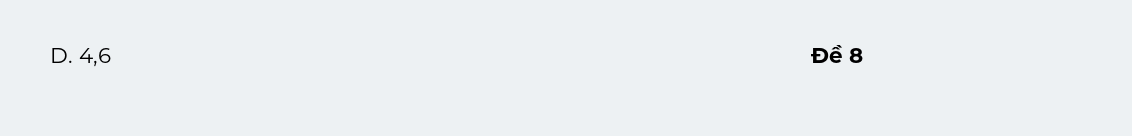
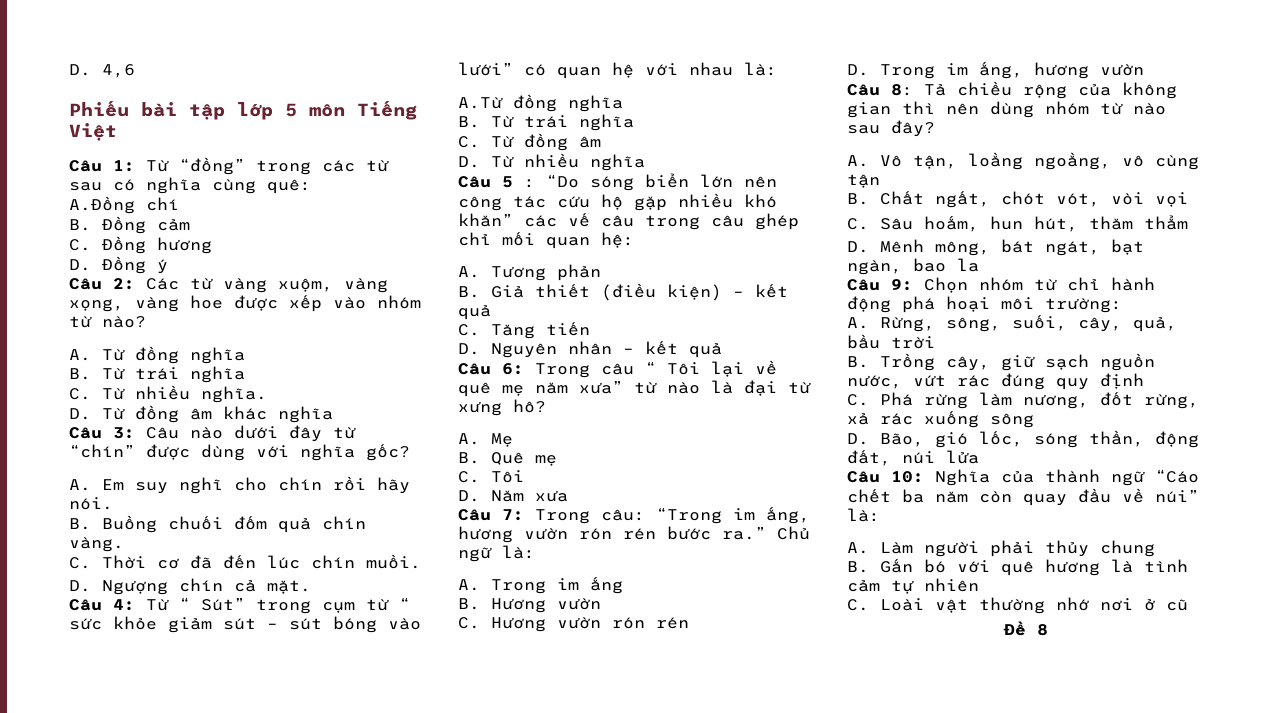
(111, 57) none -> [69,101,417,120] [69,123,117,141] [69,157,389,175] [69,177,311,194] [69,196,179,214] [69,216,190,234] [69,236,212,254] [69,256,168,274] [69,278,388,293] [69,295,421,312] [69,316,146,328] [69,346,245,364] [69,366,245,383] [69,385,267,403] [69,405,333,423] [69,425,356,442] [69,444,410,461] [69,476,410,494] [69,497,113,510] [69,515,366,533] [69,537,124,552] [69,554,421,569] [69,578,311,595] [69,597,410,614] [69,616,421,633] [458,62,777,79] [458,94,623,112] [458,114,634,131] [458,133,601,151] [458,153,645,171] [458,173,777,191] [458,193,777,211] [458,213,799,230] [458,232,634,249] [458,264,601,281] [458,283,788,301] [458,304,491,320] [458,322,590,339] [458,341,722,358] [458,360,777,378] [458,380,811,397] [458,399,546,416] [458,433,513,447] [458,452,557,466] [458,470,524,483] [458,490,568,502] [458,507,810,524] [458,526,810,543] [458,545,535,562] [458,577,623,594] [458,598,601,613] [458,617,689,632] [847,62,1144,79] [847,81,1177,99] [847,101,1166,118] [847,120,935,137] [847,152,1199,170] [847,174,880,188] [847,191,1188,208] [847,215,1188,232] [847,239,1144,256] [847,258,979,275] [847,277,1155,293] [847,296,1122,313] [847,315,1177,332] [847,334,935,349] [847,353,1155,371] [847,373,1144,390] [847,392,1199,409] [847,411,1034,428] [847,430,1199,448] [847,450,979,466] [847,469,1199,486] [847,488,1199,506] [847,508,880,522] [847,540,1155,557] [847,559,1188,576] [847,578,979,594] [847,597,1188,614] // Phiếu bài tập lớp 5 môn Tiếng Việt // Câu 1: Từ “đồng” trong các từ sau có nghĩa cùng quê: // A.Đồng chí // B. Đồng cảm // C. Đồng hương // D. Đồng ý // Câu 2: Các từ vàng xuộm, vàng xọng, vàng hoe được xếp vào nhóm từ nào? // A. Từ đồng nghĩa // B. Từ trái nghĩa // C. Từ nhiều nghĩa. // D. Từ đồng âm khác nghĩa // Câu 3: Câu nào dưới đây từ “chín” được dùng với nghĩa gốc? // A. Em suy nghĩ cho chín rồi hãy nói. // B. Buồng chuối đốm quả chín vàng. // C. Thời cơ đã đến lúc chín muồi. // D. Ngượng chín cả mặt. // Câu 4: Từ “ Sút” trong cụm từ “ sức khỏe giảm sút – sút bóng vào lưới” có quan hệ với nhau là: // A.Từ đồng nghĩa // B. Từ trái nghĩa // C. Từ đồng âm // D. Từ nhiều nghĩa // Câu 5 : “Do sóng biển lớn nên công tác cứu hộ gặp nhiều khó khăn” các vế câu trong câu ghép chỉ mối quan hệ: // A. Tương phản // B. Giả thiết (điều kiện) – kết quả // C. Tăng tiến // D. Nguyên nhân – kết quả // Câu 6: Trong câu “ Tôi lại về quê mẹ năm xưa” từ nào là đại từ xưng hô? // A. Mẹ // B. Quê mẹ // C. Tôi // D. Năm xưa // Câu 7: Trong câu: “Trong im ắng, hương vườn rón rén bước ra.” Chủ ngữ là: // A. Trong im ắng // B. Hương vườn // C. Hương vườn rón rén // D. Trong im ắng, hương vườn // Câu 8: Tả chiều rộng của không gian thì nên dùng nhóm từ nào sau đây? // A. Vô tận, loằng ngoằng, vô cùng tận // B. Chất ngất, chót vót, vòi vọi // C. Sâu hoắm, hun hút, thăm thẳm // D. Mênh mông, bát ngát, bạt ngàn, bao la // Câu 9: Chọn nhóm từ chỉ hành động phá hoại môi trường: // A. Rừng, sông, suối, cây, quả, bầu trời // B. Trồng cây, giữ sạch nguồn nước, vứt rác đúng quy định // C. Phá rừng làm nương, đốt rừng, xả rác xuống sông // D. Bão, gió lốc, sóng thần, động đất, núi lửa // Câu 10: Nghĩa của thành ngữ “Cáo chết ba năm còn quay đầu về núi” là: // A. Làm người phải thủy chung // B. Gắn bó với quê hương là tình cảm tự nhiên // C. Loài vật thường nhớ nơi ở cũ

